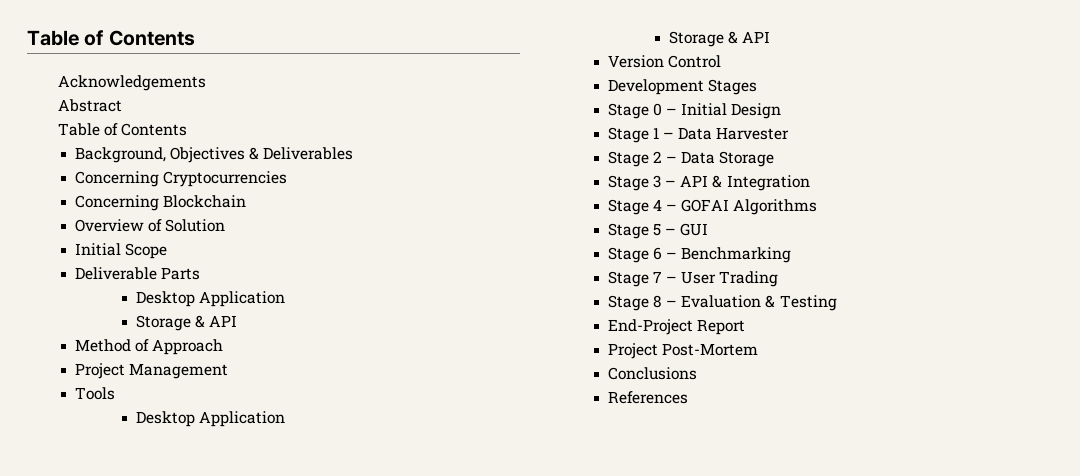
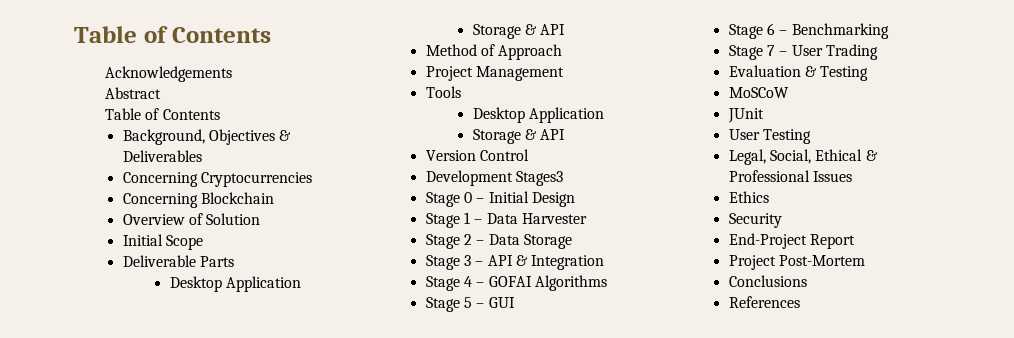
[707,79,757,95] Stages -> [515,171,563,186] Stages3
[607,295,677,311] Stage 8 – -> (878, 52) none
(837, 303) none -> [728,87,789,98] [727,108,764,123] [728,129,811,144] [728,149,878,165] [728,170,852,182] [728,191,769,203] [728,213,782,228] // MoSCoW // JUnit // User Testing // Legal, Social, Ethical & Professional Issues // Ethics // Security

